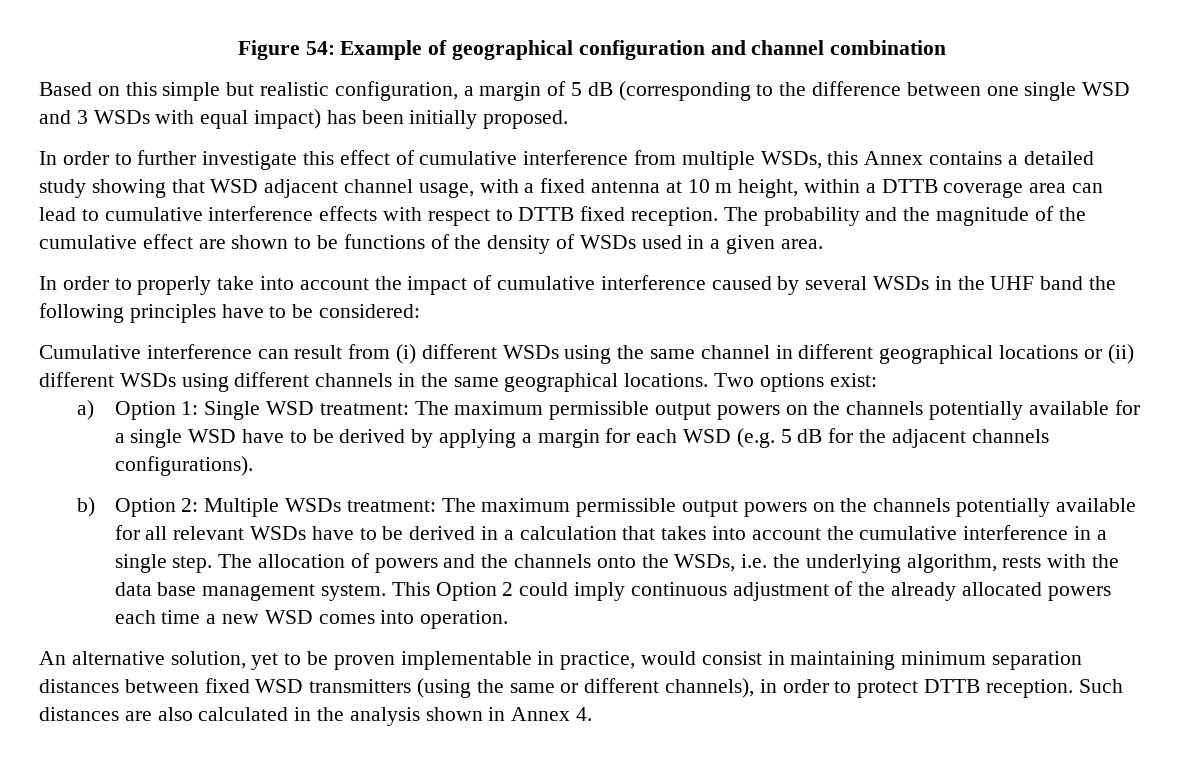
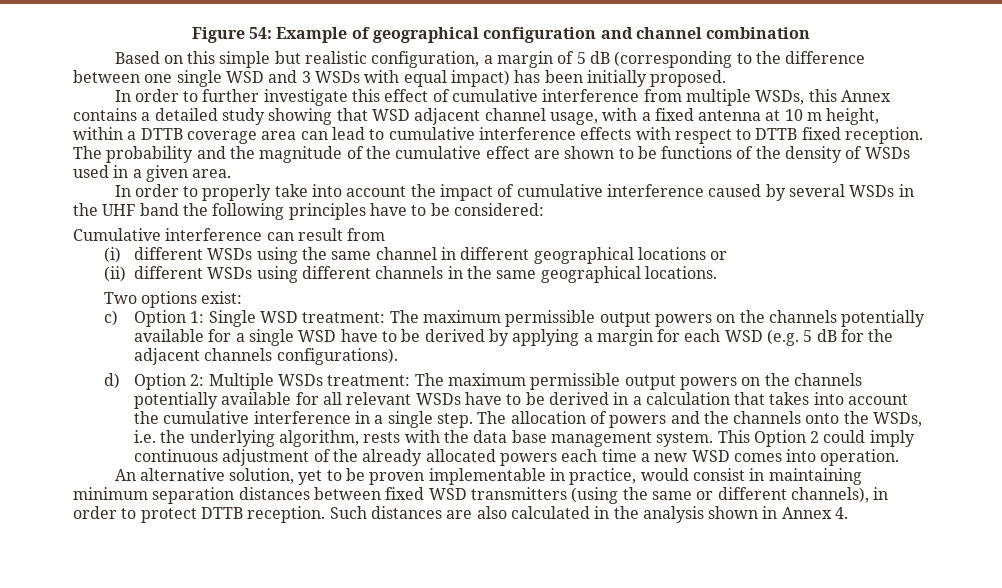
(391, 351) none -> (386, 234) //
(1102, 354) none -> (728, 255) //
(709, 380) none -> (717, 272) //
[76,400,94,420] a) -> [103,310,118,326] c)
[76,497,95,517] b) -> [103,373,120,389] d)

